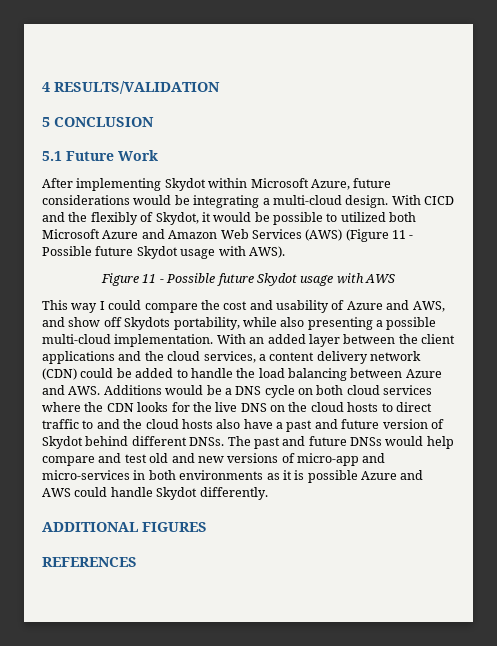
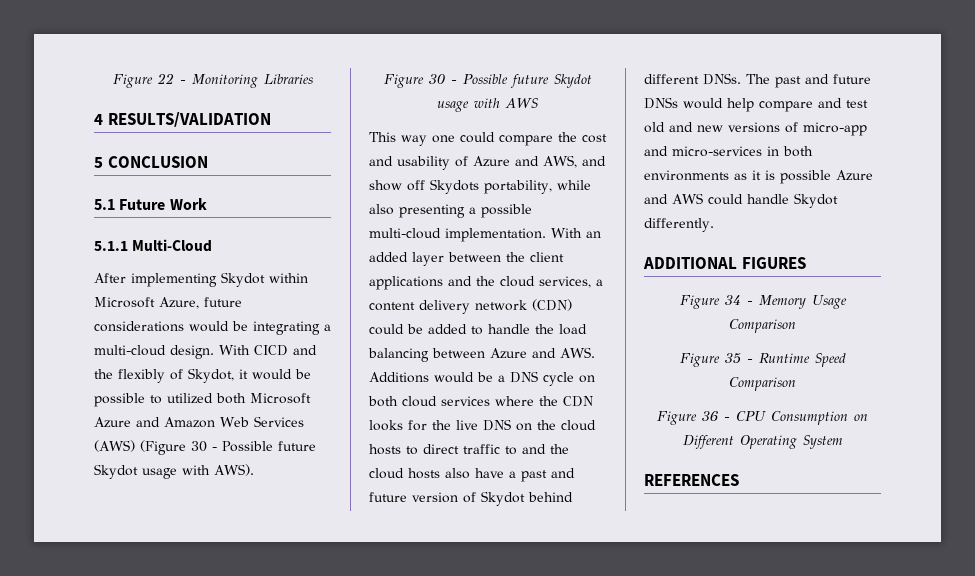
(42, 87) none -> [112,73,313,88] Figure 22 - Monitoring Libraries //
(158, 155) none -> [94,239,213,252] // 5.1.1 Multi-Cloud
[392,230,406,239] 11 -> [190,441,207,452] 30
[142,274,157,283] 11 -> [428,74,445,84] 30
[99,301,105,310] I -> [432,135,455,143] one
(207, 527) none -> [679,295,847,309] [729,319,796,333] [679,353,846,367] [729,377,796,391] [657,411,868,425] [682,435,843,449] // Figure 34 - Memory Usage Comparison // Figure 35 - Runtime Speed Comparison // Figure 36 - CPU Consumption on Different Operating System

